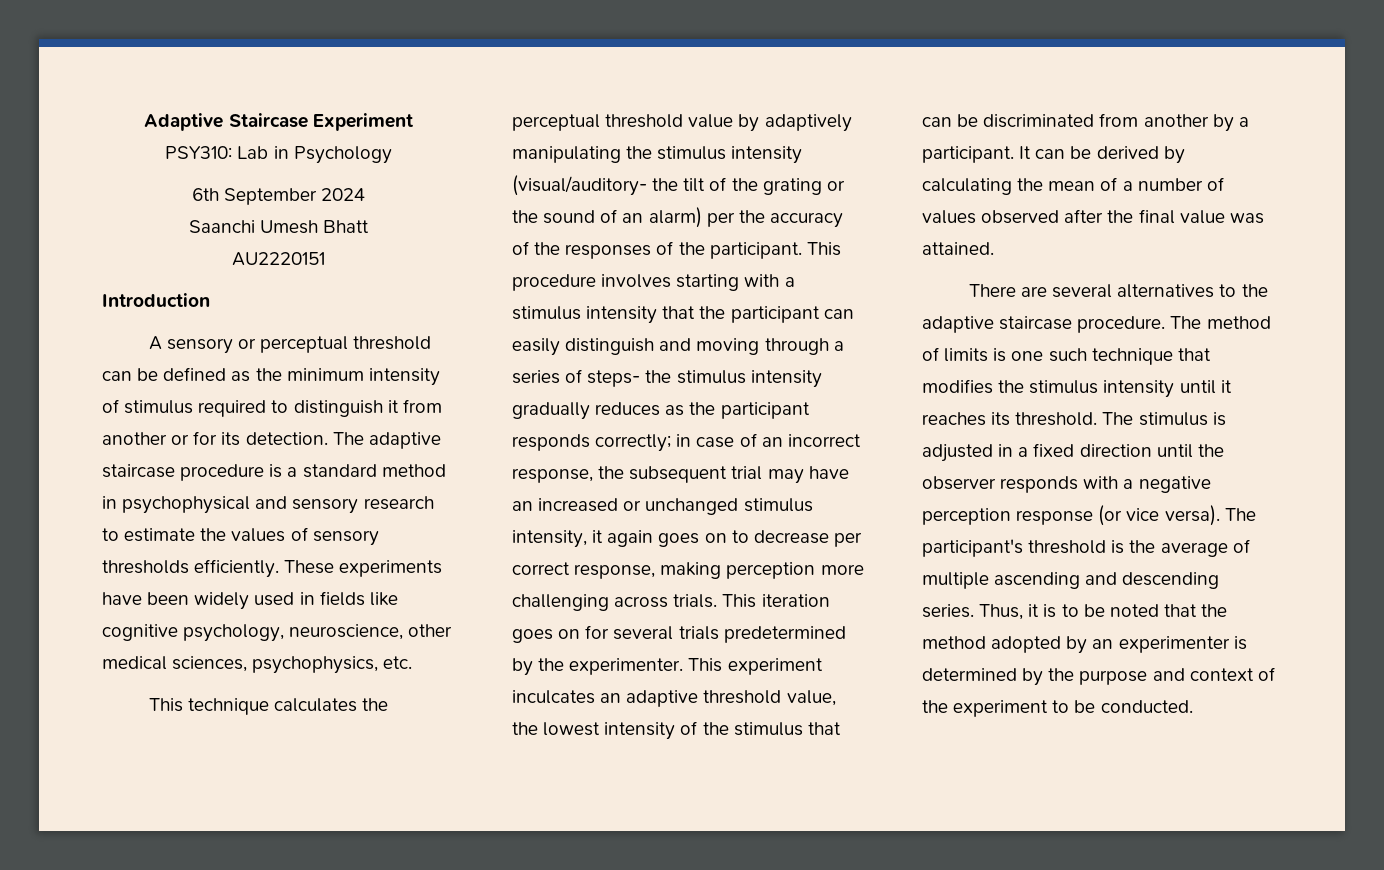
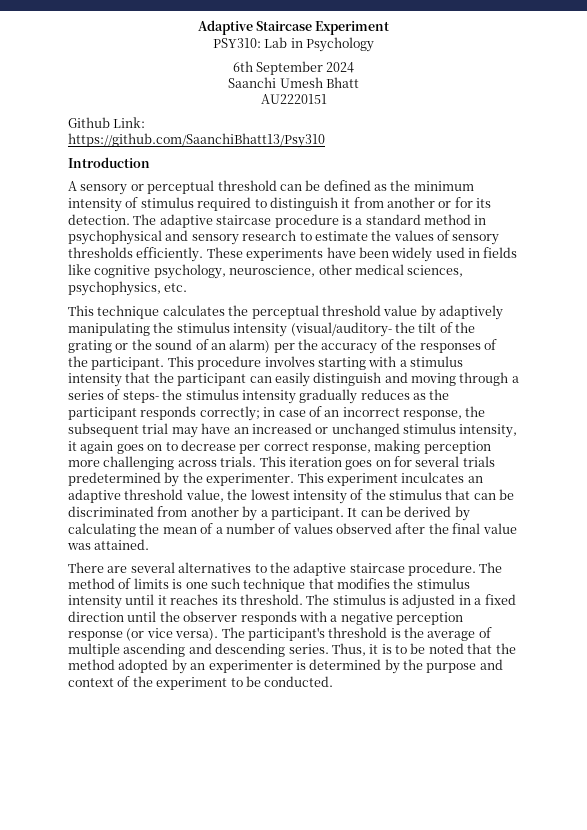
(325, 259) none -> [68,117,146,128] [68,133,325,148] // Github Link: // https://github.com/SaanchiBhatt13/Psy310

